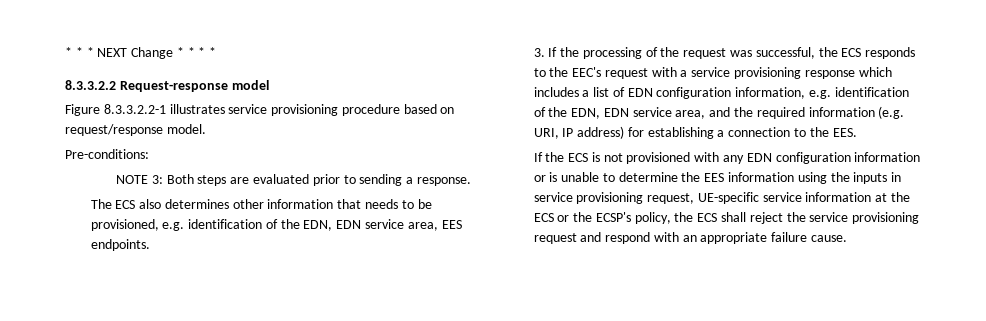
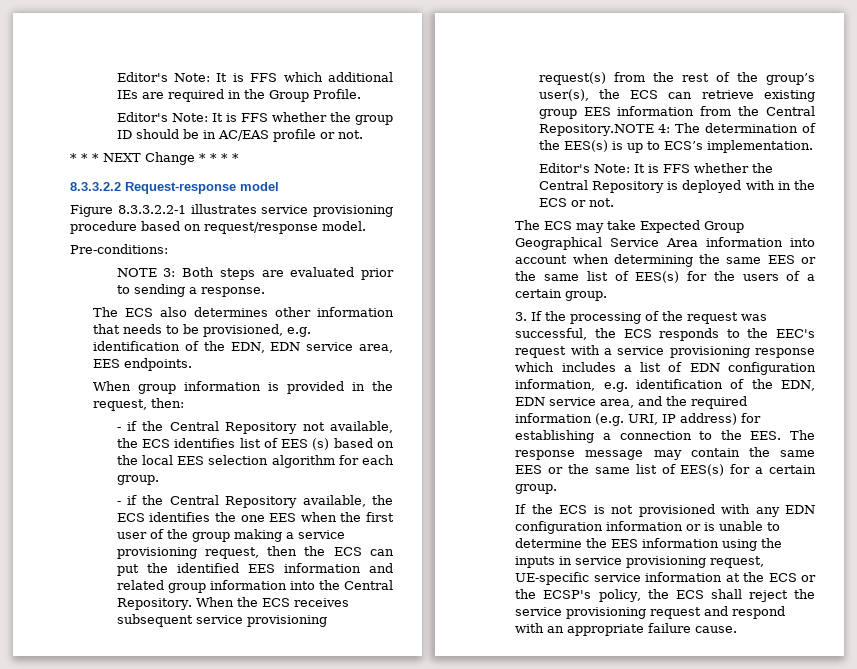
(65, 52) none -> [116,72,393,82] [116,89,361,102] [116,112,394,125] [116,129,363,142] Editor's Note: It is FFS which additional IEs are required in the Group Profile. // Editor's Note: It is FFS whether the group ID should be in AC/EAS profile or not. //
(150, 245) none -> [93,381,393,394] [93,398,185,411] [116,421,393,434] [116,438,394,450] [116,455,395,468] [116,475,159,485] [116,495,393,508] [116,512,395,522] [116,529,345,542] [116,546,394,559] [116,563,393,576] [116,580,393,593] [116,597,349,610] [116,614,327,627] [538,72,815,85] [538,89,815,102] [538,106,815,119] [538,123,816,136] [538,140,813,153] [538,163,773,173] [538,180,815,193] [538,198,614,207] [515,220,745,233] [515,237,815,250] [515,254,816,267] [515,271,815,283] [515,289,608,301] // When group information is provided in the request, then: // - if the Central Repository not available, the ECS identifies list of EES (s) based on the local EES selection algorithm for each group. // - if the Central Repository available, the ECS identifies the one EES when the first user of the group making a service provisioning request, then the ECS can put the identified EES information and related group information into the Central Repository. When the ECS receives subsequent service provisioning request(s) from the rest of the group’s user(s), the ECS can retrieve existing group EES information from the Central Repository.NOTE 4: The determination of the EES(s) is up to ECS’s implementation. // Editor's Note: It is FFS whether the Central Repository is deployed with in the ECS or not. // The ECS may take Expected Group Geographical Service Area information into account when determining the same EES or the same list of EES(s) for the users of a certain group.
(857, 132) none -> [790,430,815,440] [515,447,815,460] [515,464,816,476] [515,484,558,494] The response message may contain the same EES or the same list of EES(s) for a certain group.

